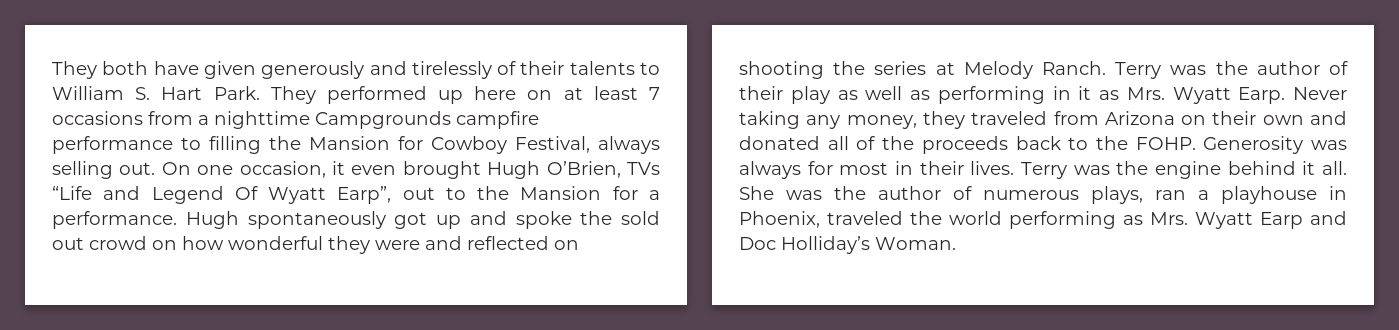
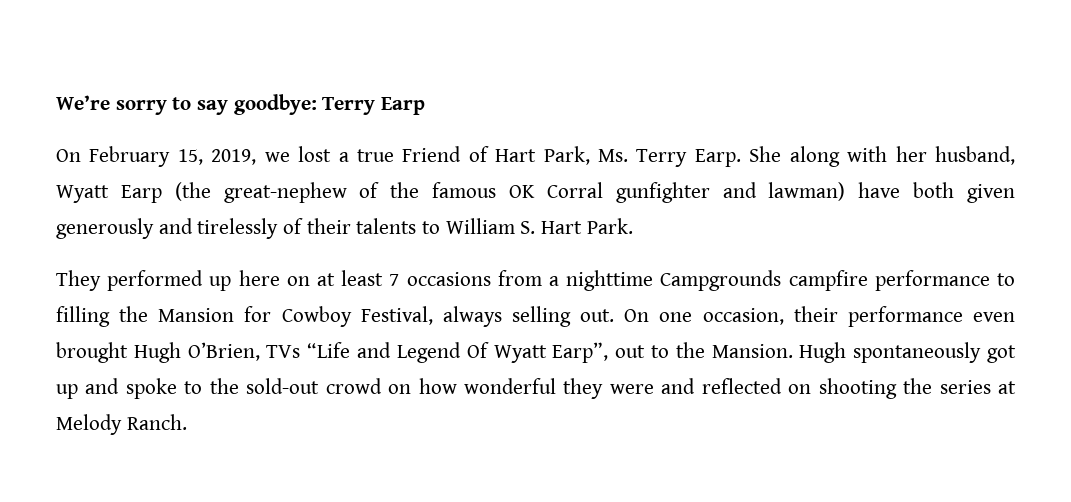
[52,61,199,79] They both have -> [56,94,426,115] [56,146,1016,167] [56,182,955,203] We’re sorry to say goodbye: Terry Earp // On February 15, 2019, we lost a true Friend of Hart Park, Ms. Terry Earp. She along with her husband, Wyatt Earp (the great-nephew of the famous OK Corral gunfighter and lawman) have both
(260, 93) none -> (633, 226) //
[332,161,345,175] it -> [793,306,963,327] their performance
[520,186,660,200] [52,211,177,229] Mansion for a performance. -> [711,344,793,358] Mansion.
[580,211,660,225] [52,237,84,250] the sold out -> [184,378,320,394] to the sold-out
[1115,61,1348,79] [739,86,1347,104] [739,111,1347,129] [739,136,1347,154] [739,161,1347,179] [739,186,1347,204] [739,211,1347,229] [739,236,956,254] Terry was the author of their play as well as performing in it as Mrs. Wyatt Earp. Never taking any money, they traveled from Arizona on their own and donated all of the proceeds back to the FOHP. Generosity was always for most in their lives. Terry was the engine behind it all. She was the author of numerous plays, ran a playhouse in Phoenix, traveled the world performing as Mrs. Wyatt Earp and Doc Holliday’s Woman. -> (187, 422) none

